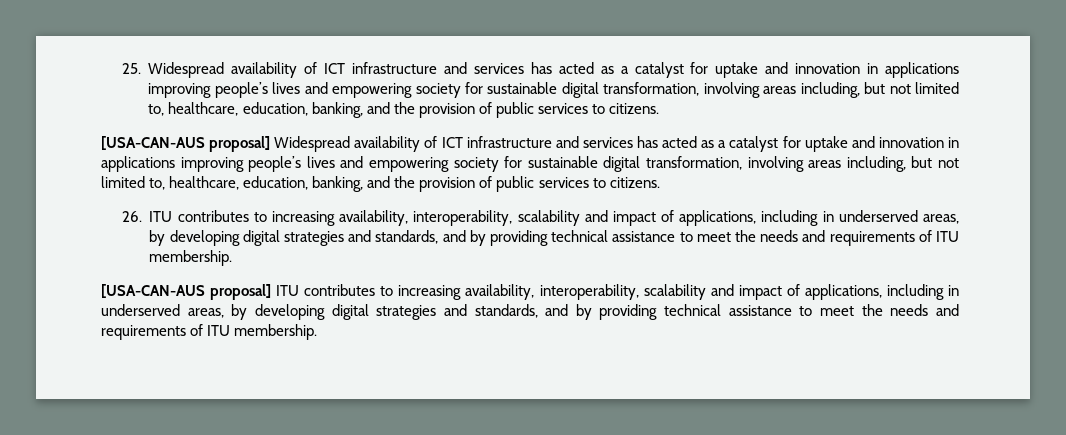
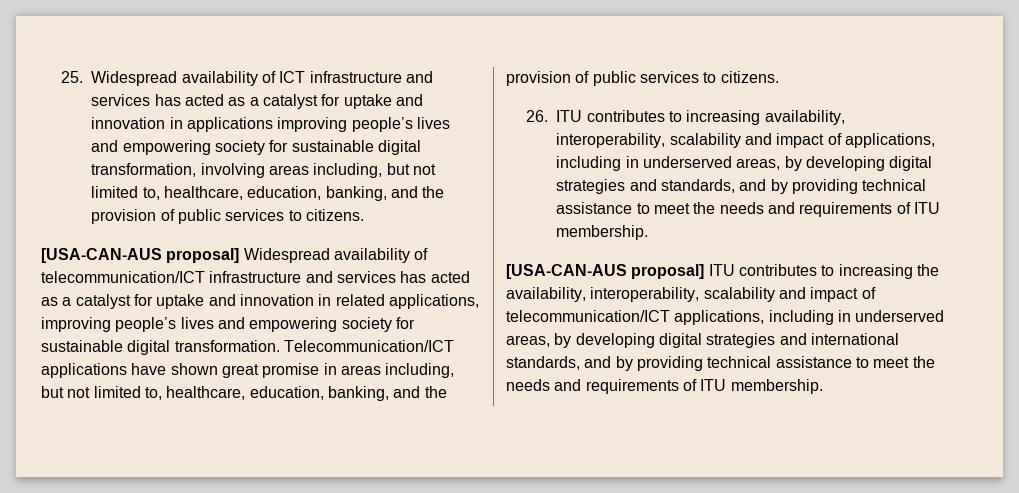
[441,137,463,148] ICT -> [41,271,205,283] telecommunication/ICT
[101,156,804,172] applications improving people’s lives and empowering society for sustainable digital transformation, involving -> [335,294,479,309] [41,317,415,332] [41,340,454,355] [41,363,337,378] related applications, improving people’s lives and empowering society for sustainable digital transformation. Telecommunication/ICT applications have shown great promise in
[465,284,800,300] availability, interoperability, scalability and impact of -> [916,264,939,276] [506,287,876,302] [506,310,670,322] the availability, interoperability, scalability and impact of telecommunication/ICT
(467, 310) none -> [810,333,899,345] international

